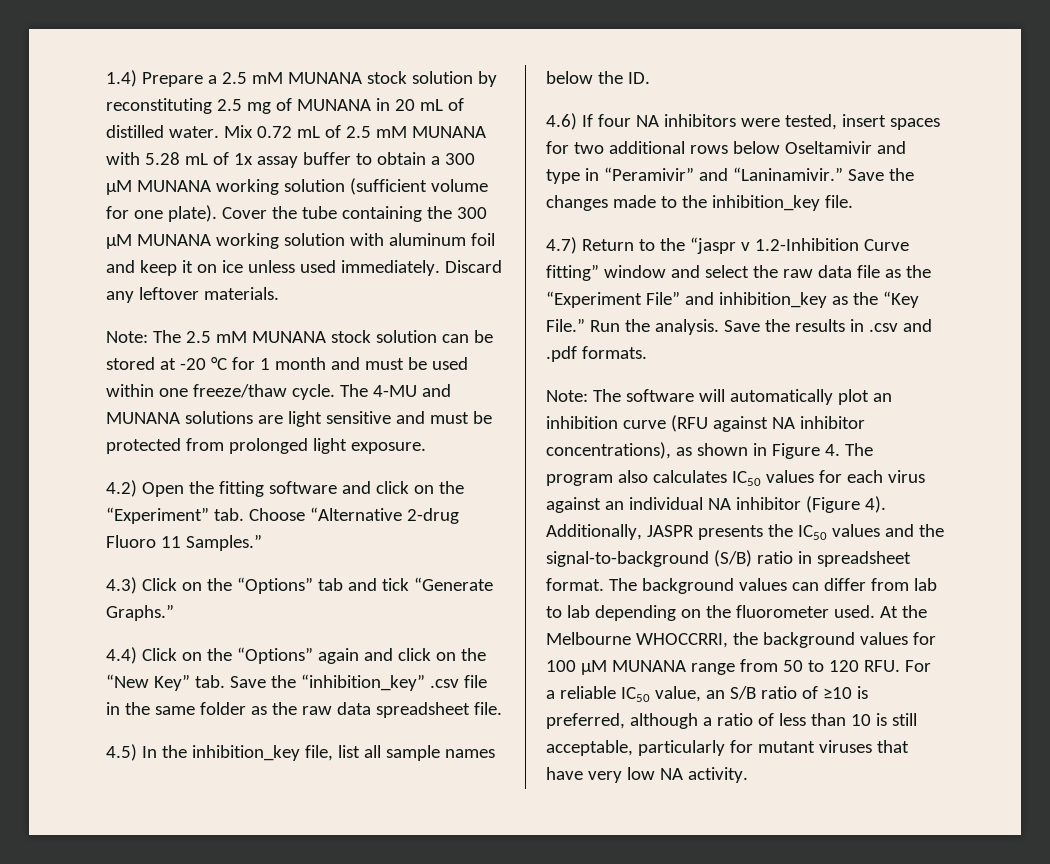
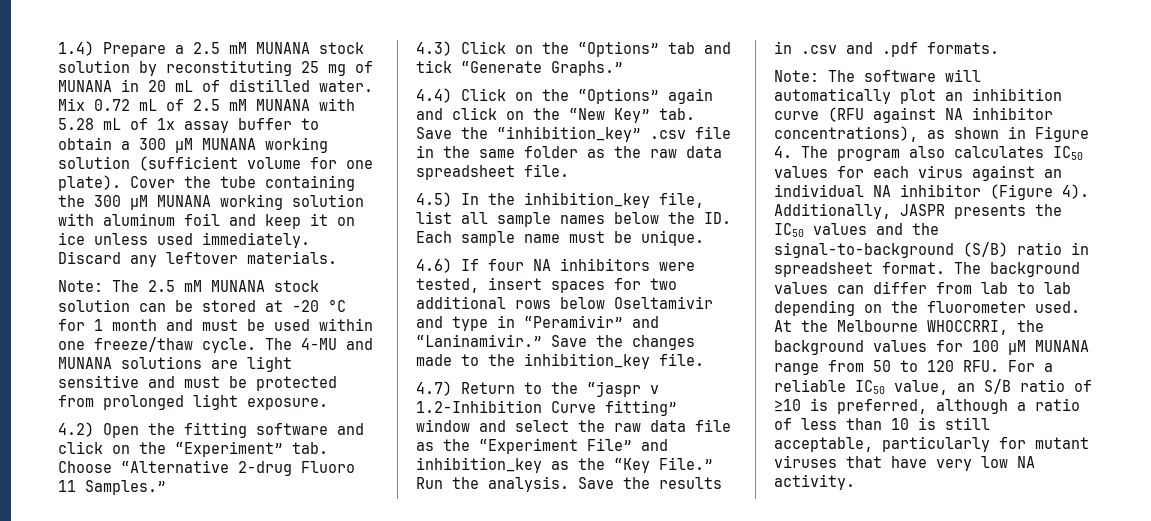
[216,99,242,111] 2.5 -> [301,61,319,73] 25
(650, 78) none -> [416,230,704,246] Each sample name must be unique.

